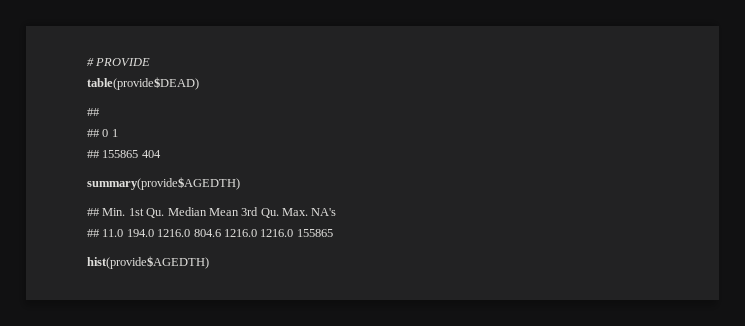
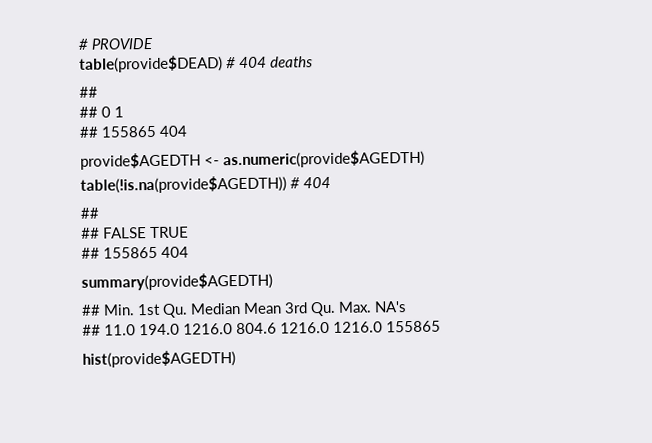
(199, 83) none -> [226,56,313,69] # 404 deaths
(161, 154) none -> [80,149,425,170] [80,175,331,194] [80,207,99,219] [81,226,189,239] [81,246,189,259] // provide$AGEDTH <- as.numeric(provide$AGEDTH) // table(!is.na(provide$AGEDTH)) # 404 // ## // ## FALSE TRUE // ## 155865 404

